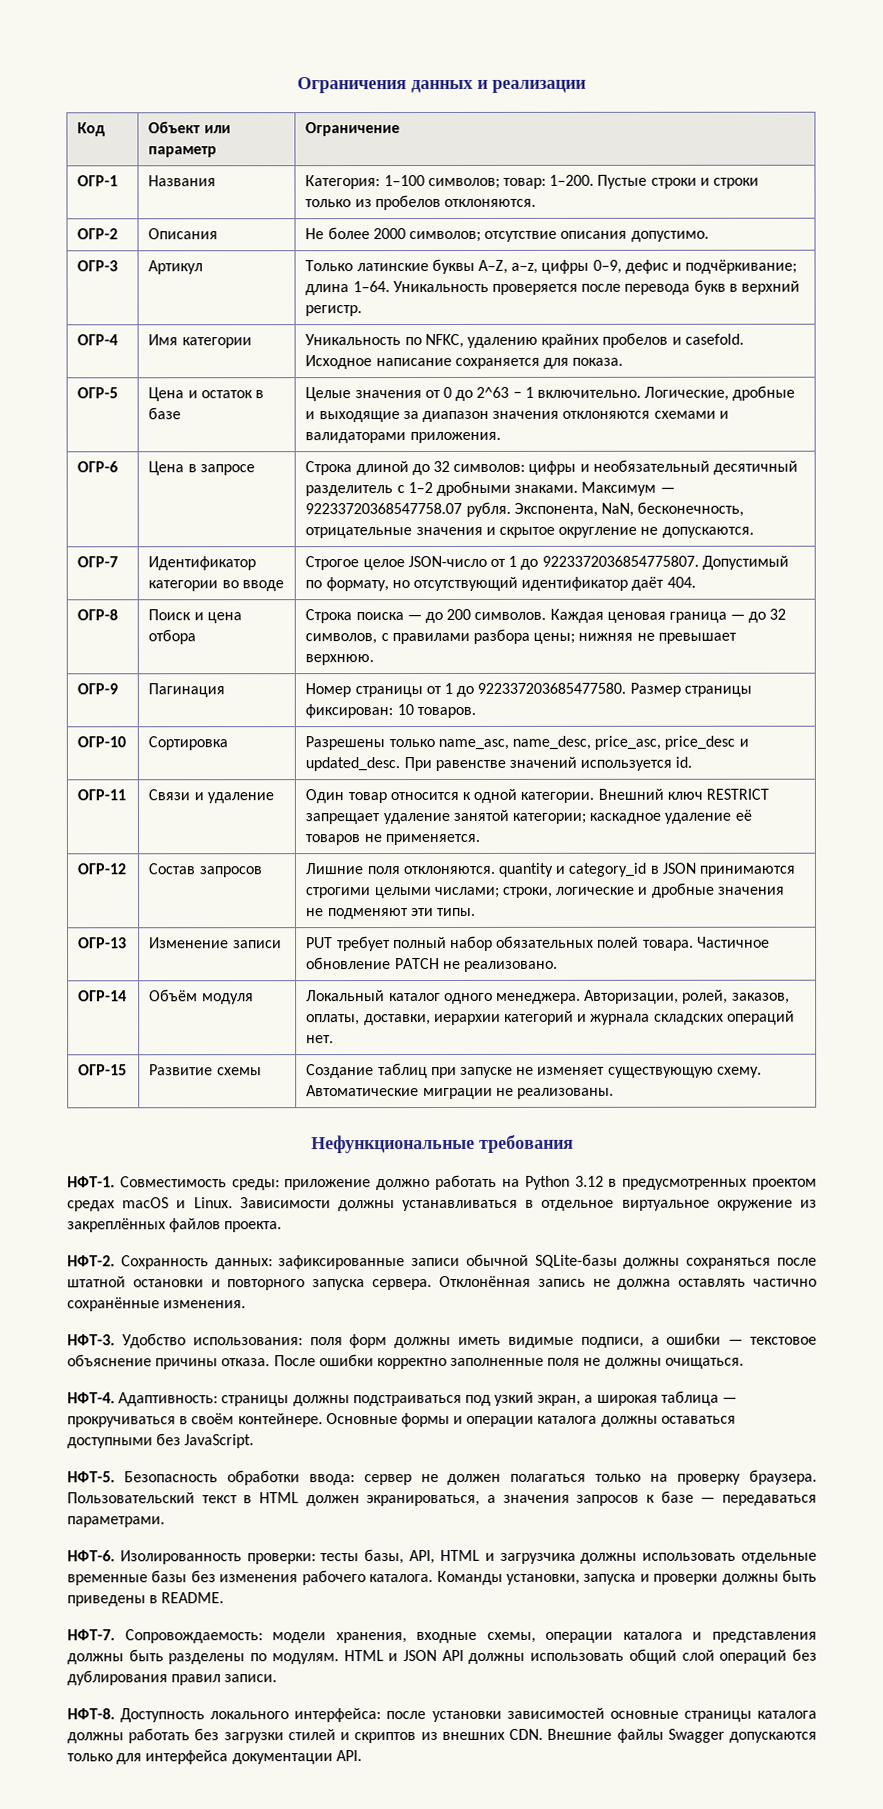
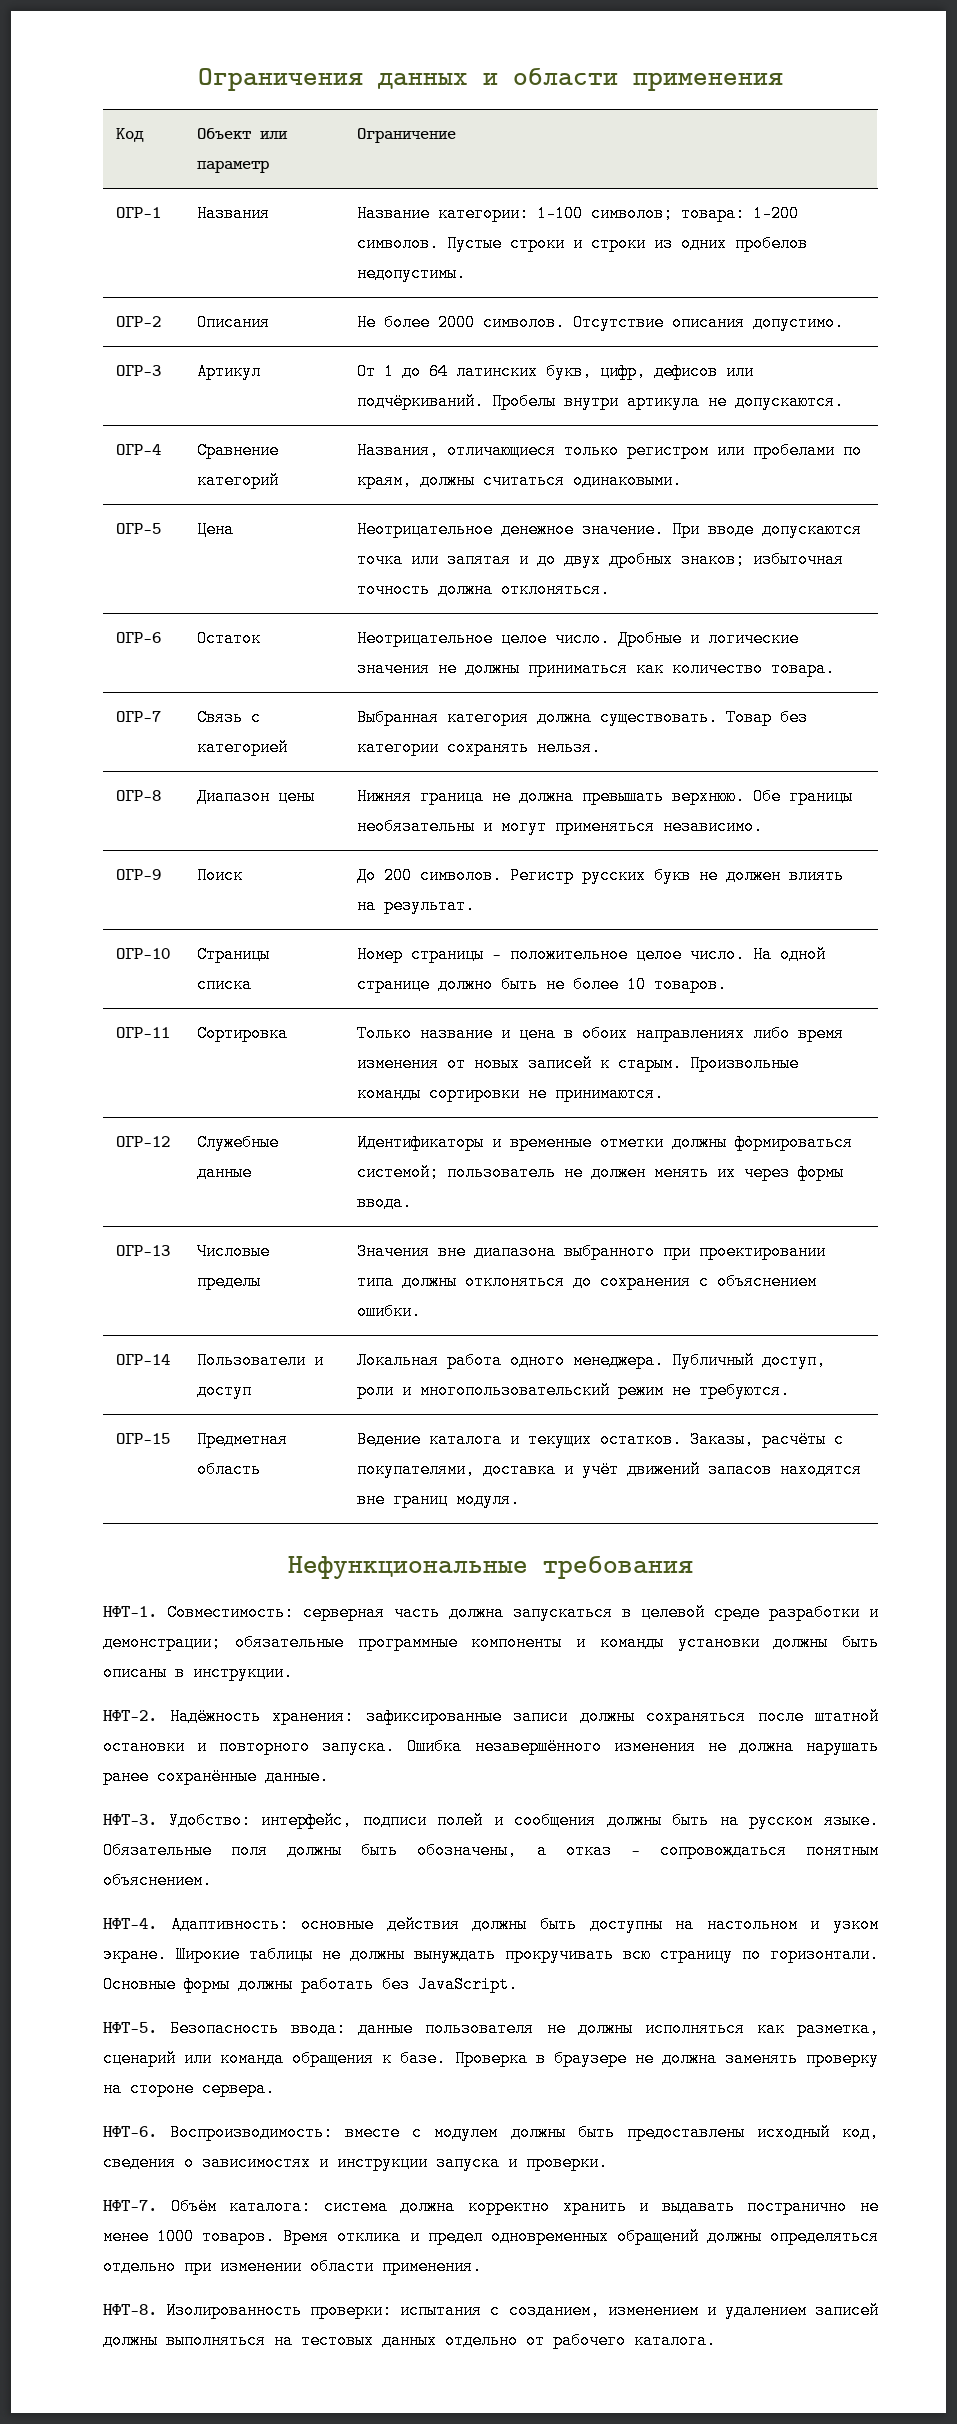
[491,79,586,93] реализации -> [513,68,783,91] области применения
[305,174,759,190] [305,195,536,211] Категория: 1–100 символов; товар: 1–200. Пустые строки и строки только из пробелов отклоняются. -> [357,205,800,222] [357,235,808,252] [357,265,467,282] Название категории: 1–100 символов; товара: 1–200 символов. Пустые строки и строки из одних пробелов недопустимы.
[408,230,558,243] символов; отсутствие -> [483,314,664,331] символов. Отсутствие
[305,258,798,275] [305,279,800,296] [305,305,363,317] [77,334,119,346] [148,334,252,349] [305,332,744,349] [305,355,624,370] [77,387,119,399] [148,387,264,402] [148,407,182,420] [305,385,796,402] [305,410,729,423] [305,431,501,444] [77,461,119,473] [148,461,255,476] [305,459,798,476] [305,480,675,497] [305,501,745,517] [305,526,754,539] [77,556,119,568] [148,556,257,571] [148,580,284,592] [305,555,789,571] [305,576,696,592] [77,609,119,621] [148,609,242,624] [148,629,197,645] [305,608,787,624] [305,628,737,645] [305,654,375,666] [77,683,119,695] [148,683,226,698] [305,682,752,698] [305,704,394,719] Только латинские буквы A–Z, a–z, цифры 0–9, дефис и подчёркивание; длина 1–64. Уникальность проверяется после перевода букв в верхний регистр. // ОГР-4 | Имя категории | Уникальность по NFKC, удалению крайних пробелов и casefold. Исходное написание сохраняется для показа. // ОГР-5 | Цена и остаток в базе | Целые значения от 0 до 2^63 − 1 включительно. Логические, дробные и выходящие за диапазон значения отклоняются схемами и валидаторами приложения. // ОГР-6 | Цена в запросе | Строка длиной до 32 символов: цифры и необязательный десятичный разделитель с 1–2 дробными знаками. Максимум — 92233720368547758.07 рубля. Экспонента, NaN, бесконечность, отрицательные значения и скрытое округление не допускаются. // ОГР-7 | Идентификатор категории во вводе | Строгое целое JSON-число от 1 до 9223372036854775807. Допустимый по формату, но отсутствующий идентификатор даёт 404. // ОГР-8 | Поиск и цена отбора | Строка поиска — до 200 символов. Каждая ценовая граница — до 32 символов, с правилами разбора цены; нижняя не превышает верхнюю. // ОГР-9 | Пагинация | Номер страницы от 1 до 922337203685477580. Размер страницы фиксирован: -> [357,363,754,380] [357,393,845,410] [116,444,162,455] [197,443,279,459] [197,473,279,489] [357,442,862,459] [357,472,683,489] [116,523,162,534] [197,522,234,538] [357,521,862,538] [357,551,844,568] [357,581,611,598] [116,632,162,643] [197,631,261,647] [357,630,799,647] [357,660,836,677] [116,711,162,722] [197,710,261,726] [197,740,288,756] [357,709,808,726] [357,739,602,756] [116,790,162,801] [197,789,315,805] [357,788,853,805] [357,818,764,835] [116,869,162,880] [197,868,243,884] [357,867,844,884] [357,897,476,914] [116,948,171,959] [197,947,270,963] [197,977,252,993] [357,946,826,963] [357,977,619,993] От 1 до 64 латинских букв, цифр, дефисов или подчёркиваний. Пробелы внутри артикула не допускаются. // ОГР-4 | Сравнение категорий | Названия, отличающиеся только регистром или пробелами по краям, должны считаться одинаковыми. // ОГР-5 | Цена | Неотрицательное денежное значение. При вводе допускаются точка или запятая и до двух дробных знаков; избыточная точность должна отклоняться. // ОГР-6 | Остаток | Неотрицательное целое число. Дробные и логические значения не должны приниматься как количество товара. // ОГР-7 | Связь с категорией | Выбранная категория должна существовать. Товар без категории сохранять нельзя. // ОГР-8 | Диапазон цены | Нижняя граница не должна превышать верхнюю. Обе границы необязательны и могут применяться независимо. // ОГР-9 | Поиск | До 200 символов. Регистр русских букв не должен влиять на результат. // ОГР-10 | Страницы списка | Номер страницы — положительное целое число. На одной странице должно быть не более
[77,736,127,748] ОГР-10 -> [116,1027,171,1038] ОГР-11
[305,735,749,751] [305,756,693,772] [77,789,127,801] [148,789,274,804] [305,788,769,804] [305,809,752,825] [305,833,480,846] [77,863,127,875] [148,863,262,878] [305,862,795,877] [305,882,784,899] [306,907,476,920] [78,937,128,949] [149,937,282,949] [306,935,770,952] [306,957,558,972] [78,990,128,1002] [149,989,254,1005] [306,989,790,1004] [306,1010,795,1026] [306,1035,335,1044] [78,1064,128,1076] [149,1064,262,1076] [306,1063,762,1079] [306,1085,614,1100] [310,1134,574,1154] [67,1174,818,1191] [67,1197,817,1212] [67,1218,283,1233] [67,1253,618,1270] Разрешены только name_asc, name_desc, price_asc, price_desc и updated_desc. При равенстве значений используется id. // ОГР-11 | Связи и удаление | Один товар относится к одной категории. Внешний ключ RESTRICT запрещает удаление занятой категории; каскадное удаление её товаров не применяется. // ОГР-12 | Состав запросов | Лишние поля отклоняются. quantity и category_id в JSON принимаются строгими целыми числами; строки, логические и дробные значения не подменяют эти типы. // ОГР-13 | Изменение записи | PUT требует полный набор обязательных полей товара. Частичное обновление PATCH не реализовано. // ОГР-14 | Объём модуля | Локальный каталог одного менеджера. Авторизации, ролей, заказов, оплаты, доставки, иерархии категорий и журнала складских операций нет. // ОГР-15 | Развитие схемы | Создание таблиц при запуске не изменяет существующую схему. Автоматические миграции не реализованы. // Нефункциональные требования // НФТ-1. Совместимость среды: приложение должно работать на Python 3.12 в предусмотренных проектом средах macOS и Linux. Зависимости должны устанавливаться в отдельное виртуальное окружение из закреплённых файлов проекта. // НФТ-2. Сохранность данных: зафиксированные записи обычной SQLite-базы -> [357,1026,844,1042] [357,1055,799,1072] [357,1085,665,1102] [116,1136,171,1147] [197,1135,279,1151] [197,1165,252,1181] [357,1135,853,1151] [357,1164,844,1181] [357,1194,413,1211] [116,1245,171,1256] [197,1244,270,1260] [197,1274,261,1290] [357,1244,826,1260] [357,1274,817,1290] [357,1303,422,1320] [116,1354,171,1365] [197,1353,324,1369] [197,1383,252,1399] [357,1352,827,1369] [357,1382,791,1399] [116,1433,171,1444] [197,1432,288,1448] [197,1462,261,1478] [357,1431,844,1448] [357,1461,862,1478] [357,1491,521,1508] [288,1556,693,1579] [103,1604,878,1621] [103,1634,878,1651] [103,1664,293,1681] [103,1708,567,1725] Только название и цена в обоих направлениях либо время изменения от новых записей к старым. Произвольные команды сортировки не принимаются. // ОГР-12 | Служебные данные | Идентификаторы и временные отметки должны формироваться системой; пользователь не должен менять их через формы ввода. // ОГР-13 | Числовые пределы | Значения вне диапазона выбранного при проектировании типа должны отклоняться до сохранения с объяснением ошибки. // ОГР-14 | Пользователи и доступ | Локальная работа одного менеджера. Публичный доступ, роли и многопользовательский режим не требуются. // ОГР-15 | Предметная область | Ведение каталога и текущих остатков. Заказы, расчёты с покупателями, доставка и учёт движений запасов находятся вне границ модуля. // Нефункциональные требования // НФТ-1. Совместимость: серверная часть должна запускаться в целевой среде разработки и демонстрации; обязательные программные компоненты и команды установки должны быть описаны в инструкции. // НФТ-2. Надёжность хранения: зафиксированные записи
[312,1275,818,1291] [67,1297,247,1312] [67,1332,818,1349] [67,1354,744,1370] [67,1390,738,1407] [67,1412,736,1428] [67,1433,255,1449] [67,1469,817,1486] [67,1490,817,1507] [67,1516,165,1528] [67,1549,818,1565] [67,1569,817,1586] [67,1592,225,1607] [67,1629,817,1644] [67,1648,817,1665] [67,1670,278,1686] [67,1707,817,1723] [67,1728,818,1744] [67,1750,362,1765] запуска сервера. Отклонённая запись не должна оставлять частично сохранённые изменения. // НФТ-3. Удобство использования: поля форм должны иметь видимые подписи, а ошибки — текстовое объяснение причины отказа. После ошибки корректно заполненные поля не должны очищаться. // НФТ-4. Адаптивность: страницы должны подстраиваться под узкий экран, а широкая таблица — прокручиваться в своём контейнере. Основные формы и операции каталога должны оставаться доступными без JavaScript. // НФТ-5. Безопасность обработки ввода: сервер не должен полагаться только на проверку браузера. Пользовательский текст в HTML должен экранироваться, а значения запросов к базе — передаваться параметрами. // НФТ-6. Изолированность проверки: тесты базы, API, HTML и загрузчика должны использовать отдельные временные базы без изменения рабочего каталога. Команды установки, запуска и проверки должны быть приведены в README. // НФТ-7. Сопровождаемость: модели хранения, входные схемы, операции каталога и представления должны быть разделены по модулям. HTML и JSON API должны использовать общий слой операций без дублирования правил записи. // НФТ-8. Доступность локального интерфейса: после установки зависимостей основные страницы каталога должны работать без загрузки стилей и скриптов из внешних CDN. Внешние файлы Swagger допускаются только для интерфейса документации API. -> [322,1738,878,1755] [103,1768,329,1785] [103,1812,879,1829] [103,1842,878,1859] [103,1872,212,1889] [103,1916,879,1933] [103,1946,879,1963] [103,1976,518,1993] [103,2020,879,2037] [103,2050,878,2067] [103,2080,275,2097] [103,2124,879,2141] [103,2154,608,2171] [103,2198,879,2215] [103,2228,879,2245] [103,2258,482,2275] [103,2302,878,2319] [103,2332,716,2349] запуска. Ошибка незавершённого изменения не должна нарушать ранее сохранённые данные. // НФТ-3. Удобство: интерфейс, подписи полей и сообщения должны быть на русском языке. Обязательные поля должны быть обозначены, а отказ — сопровождаться понятным объяснением. // НФТ-4. Адаптивность: основные действия должны быть доступны на настольном и узком экране. Широкие таблицы не должны вынуждать прокручивать всю страницу по горизонтали. Основные формы должны работать без JavaScript. // НФТ-5. Безопасность ввода: данные пользователя не должны исполняться как разметка, сценарий или команда обращения к базе. Проверка в браузере не должна заменять проверку на стороне сервера. // НФТ-6. Воспроизводимость: вместе с модулем должны быть предоставлены исходный код, сведения о зависимостях и инструкции запуска и проверки. // НФТ-7. Объём каталога: система должна корректно хранить и выдавать постранично не менее 1000 товаров. Время отклика и предел одновременных обращений должны определяться отдельно при изменении области применения. // НФТ-8. Изолированность проверки: испытания с созданием, изменением и удалением записей должны выполняться на тестовых данных отдельно от рабочего каталога.

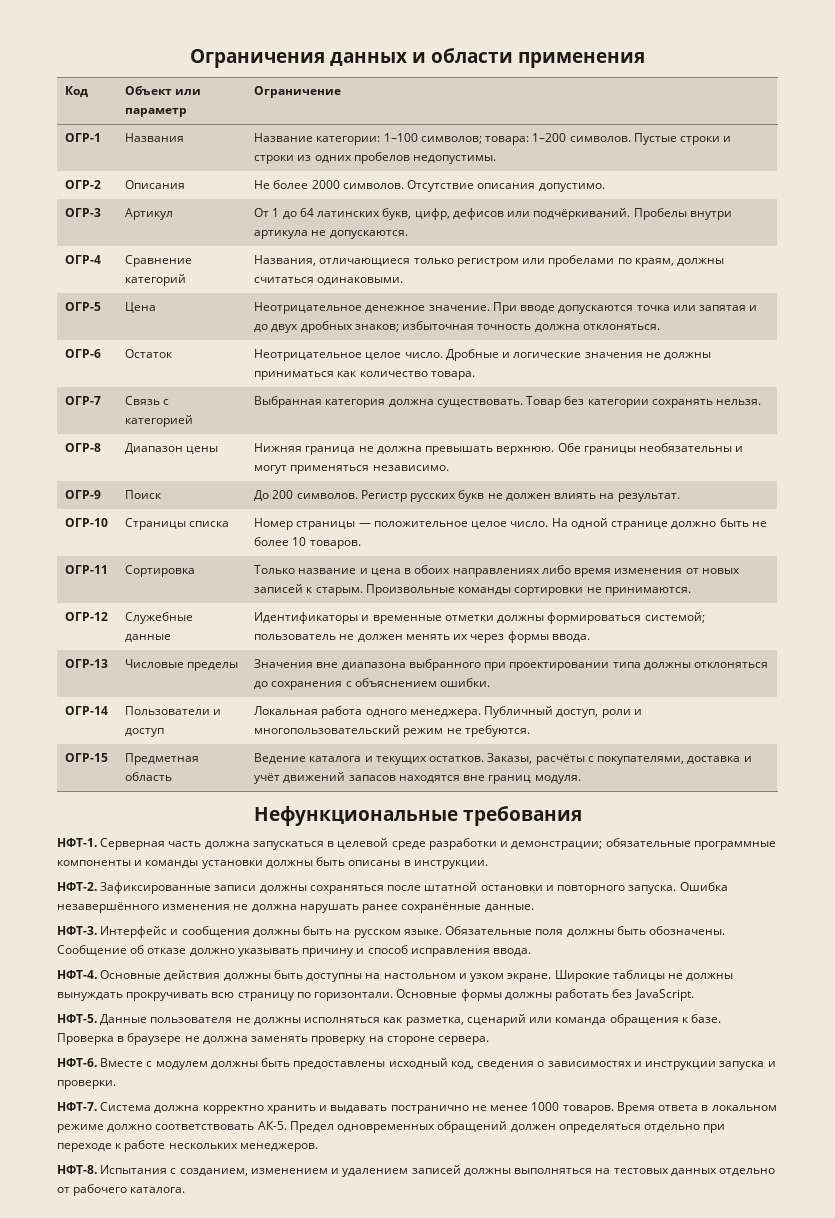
[167,1604,384,1621] Совместимость: серверная -> [100,838,166,850] Серверная
[169,1708,501,1725] Надёжность хранения: зафиксированные -> [100,882,212,894] Зафиксированные
[168,1812,483,1829] Удобство: интерфейс, подписи полей -> [100,926,168,938] Интерфейс
[417,1842,878,1859] [103,1872,212,1889] обозначены, а отказ — сопровождаться понятным объяснением. -> [649,926,726,935] [57,945,532,957] обозначены. Сообщение об отказе должно указывать причину и способ исправления ввода.
[170,1916,374,1933] Адаптивность: основные -> [100,970,162,979] Основные
[170,2020,413,2037] Безопасность ввода: данные -> [100,1014,148,1025] Данные
[170,2124,400,2141] Воспроизводимость: вместе -> [100,1058,144,1067] Вместе
[170,2198,387,2215] Объём каталога: система -> [100,1102,152,1111] Система
[337,2229,482,2245] отклика и предел -> [658,1105,777,1111] [57,1121,334,1133] ответа в локальном режиме должно соответствовать АК-5. Предел
[706,2229,761,2245] должны -> [510,1124,556,1132] должен
[220,2258,482,2275] [103,2302,482,2319] изменении области применения. // НФТ-8. Изолированность проверки: испытания -> [57,1140,318,1152] [57,1165,168,1174] переходе к работе нескольких менеджеров. // НФТ-8. Испытания

